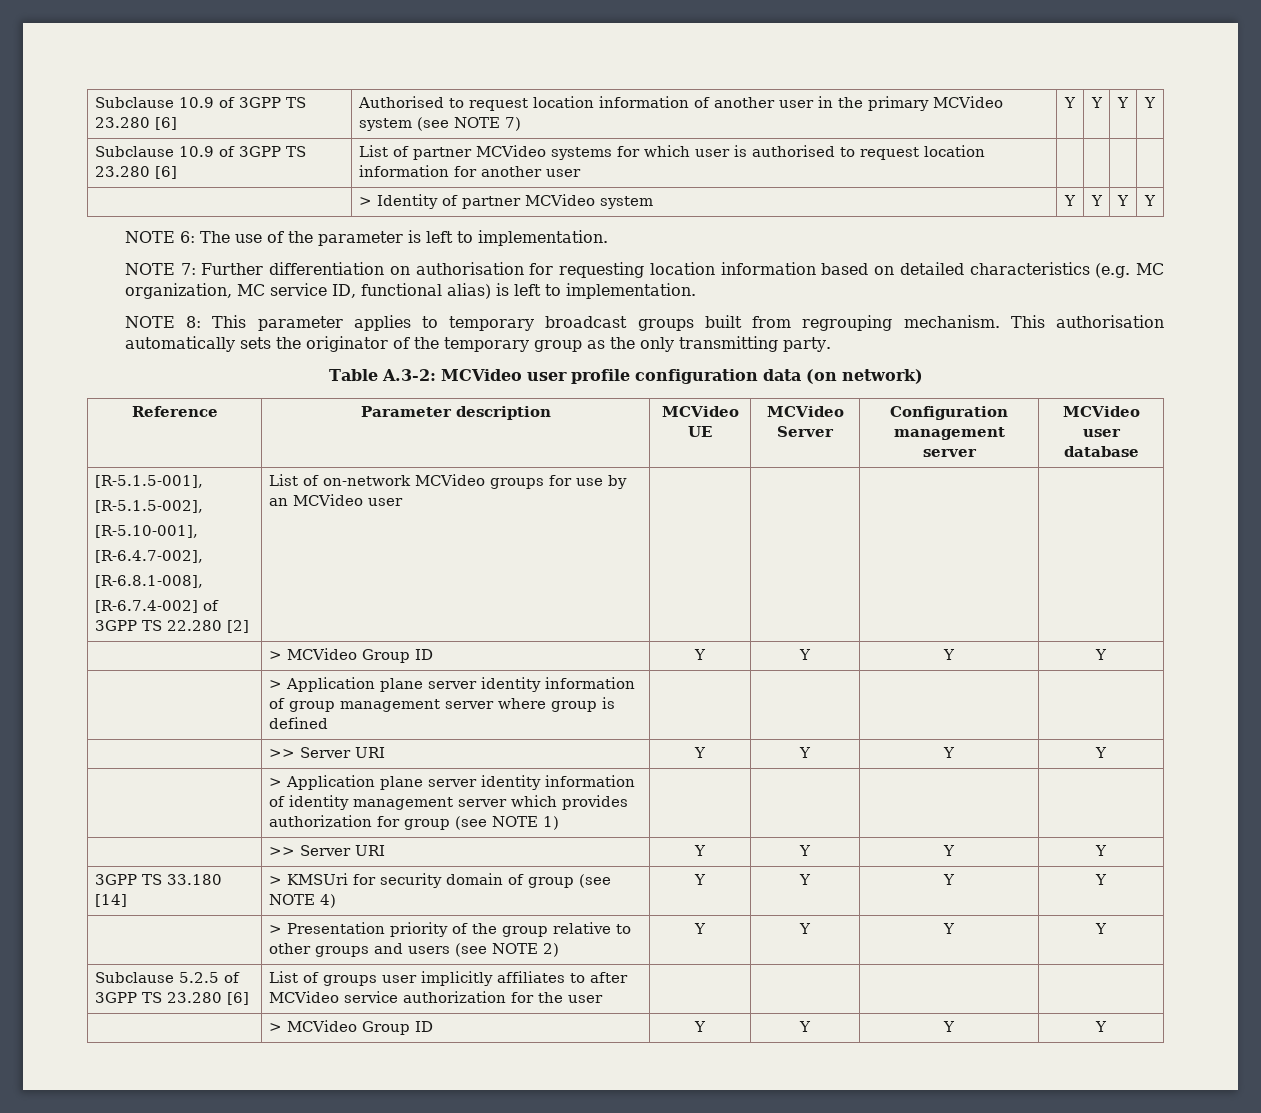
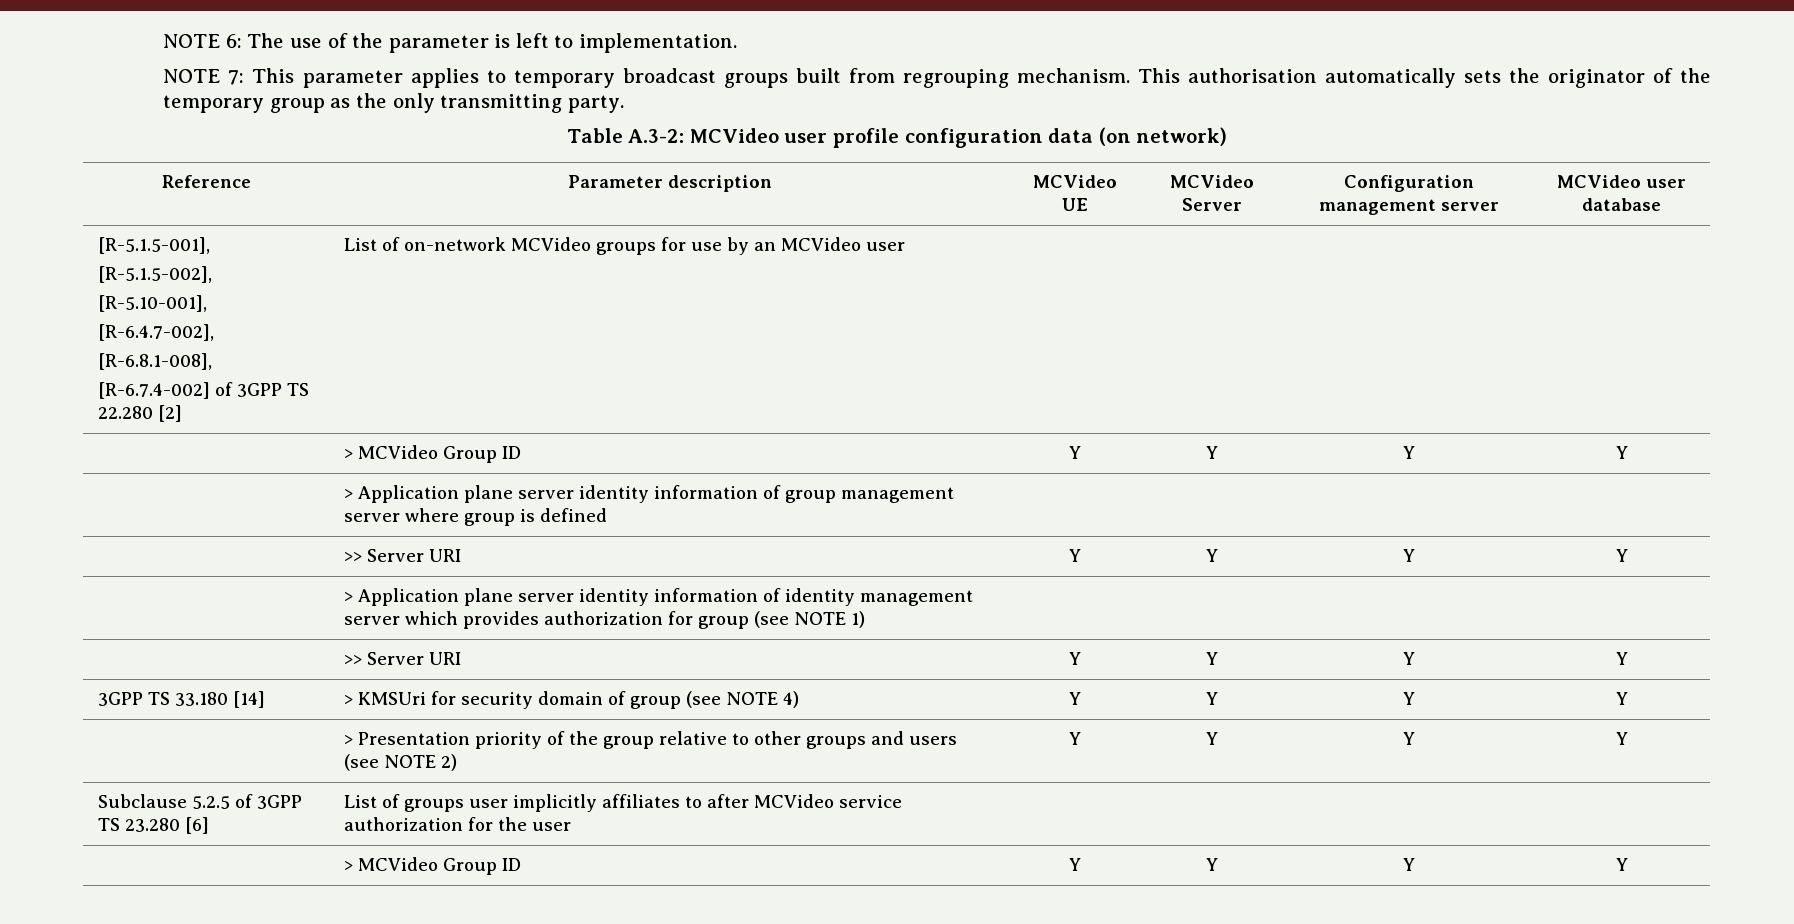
[94,97,306,108] [94,117,177,130] [357,96,1003,111] [358,117,521,131] [1064,97,1076,108] [1090,97,1103,108] [1117,97,1129,108] [1144,97,1156,108] [94,146,306,157] [94,166,177,179] [358,145,985,160] [358,165,581,177] [358,194,653,209] [1064,195,1076,206] [1090,195,1103,206] [1117,195,1129,206] [1144,195,1156,206] Subclause 10.9 of 3GPP TS 23.280 [6] | Authorised to request location information of another user in the primary MCVideo system (see NOTE 7) | Y | Y | Y | Y // Subclause 10.9 of 3GPP TS 23.280 [6] | List of partner MCVideo systems for which user is authorised to request location information for another user | | | | // | > Identity of partner MCVideo system | Y | Y | Y | Y // -> (163, 41) none
[201,262,1164,278] [124,283,696,299] [124,316,202,328] Further differentiation on authorisation for requesting location information based on detailed characteristics (e.g. MC organization, MC service ID, functional alias) is left to implementation. // NOTE 8: -> (245, 77) none

